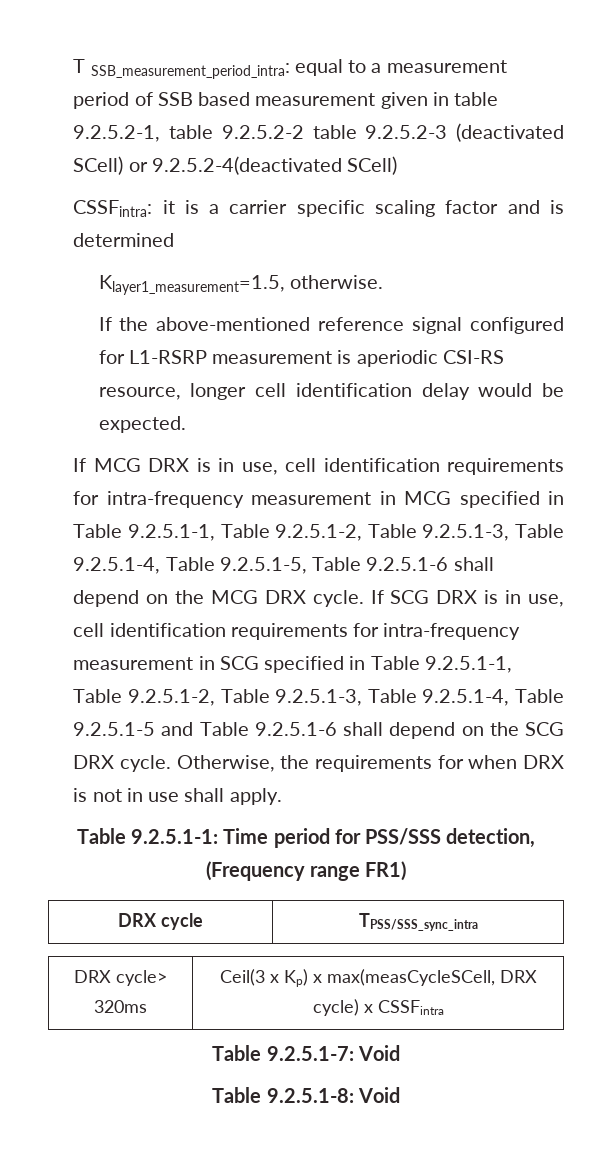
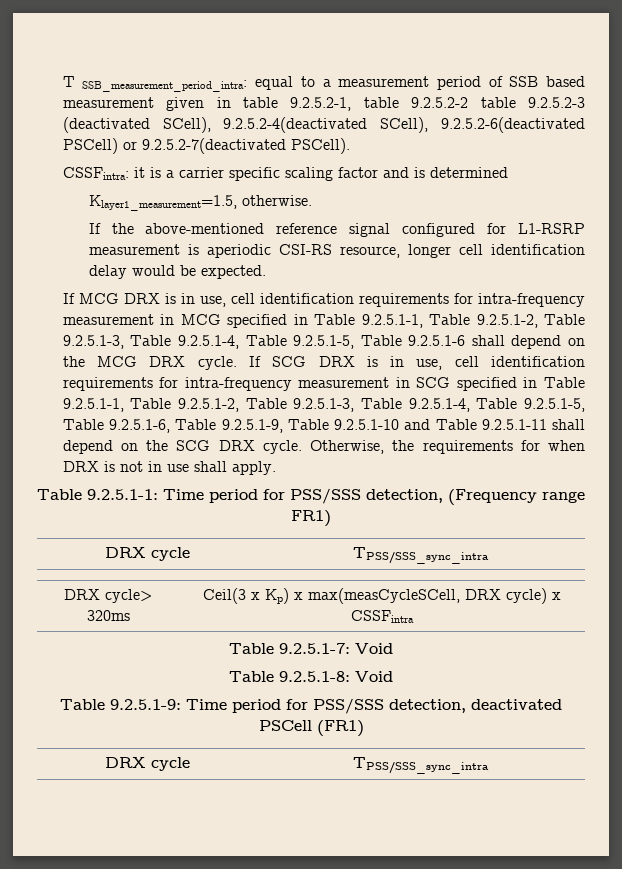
[73,156,398,175] SCell) or 9.2.5.2-4(deactivated SCell) -> [162,117,585,133] [62,138,350,154] SCell), 9.2.5.2-4(deactivated SCell), 9.2.5.2-6(deactivated PSCell) or 9.2.5.2-7(deactivated PSCell).
[73,722,156,736] 9.2.5.1-5 -> [524,398,585,412] [62,419,400,433] 9.2.5.1-5, Table 9.2.5.1-6, Table 9.2.5.1-9, Table 9.2.5.1-10
[254,722,337,736] 9.2.5.1-6 -> [481,419,547,430] 9.2.5.1-11
(400, 1095) none -> [60,698,562,714] [258,720,364,737] [104,757,190,771] [353,757,489,774] // Table 9.2.5.1-9: Time period for PSS/SSS detection, deactivated PSCell (FR1) // DRX cycle | TPSS/SSS_sync_intra

